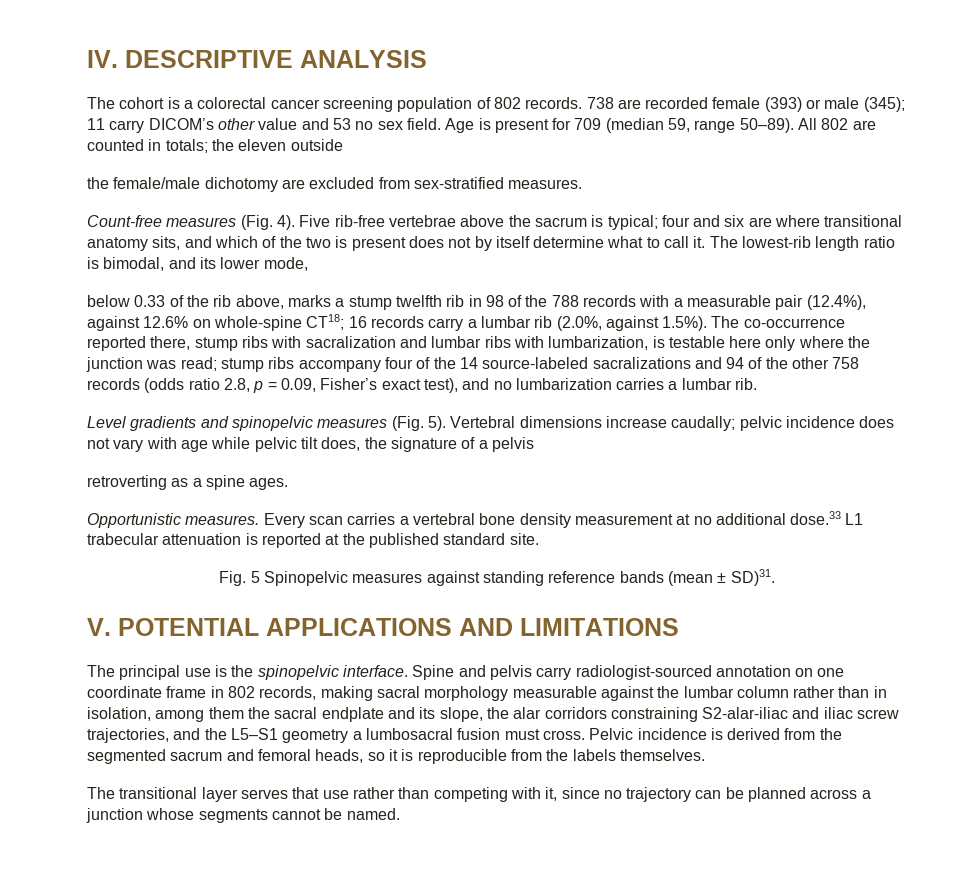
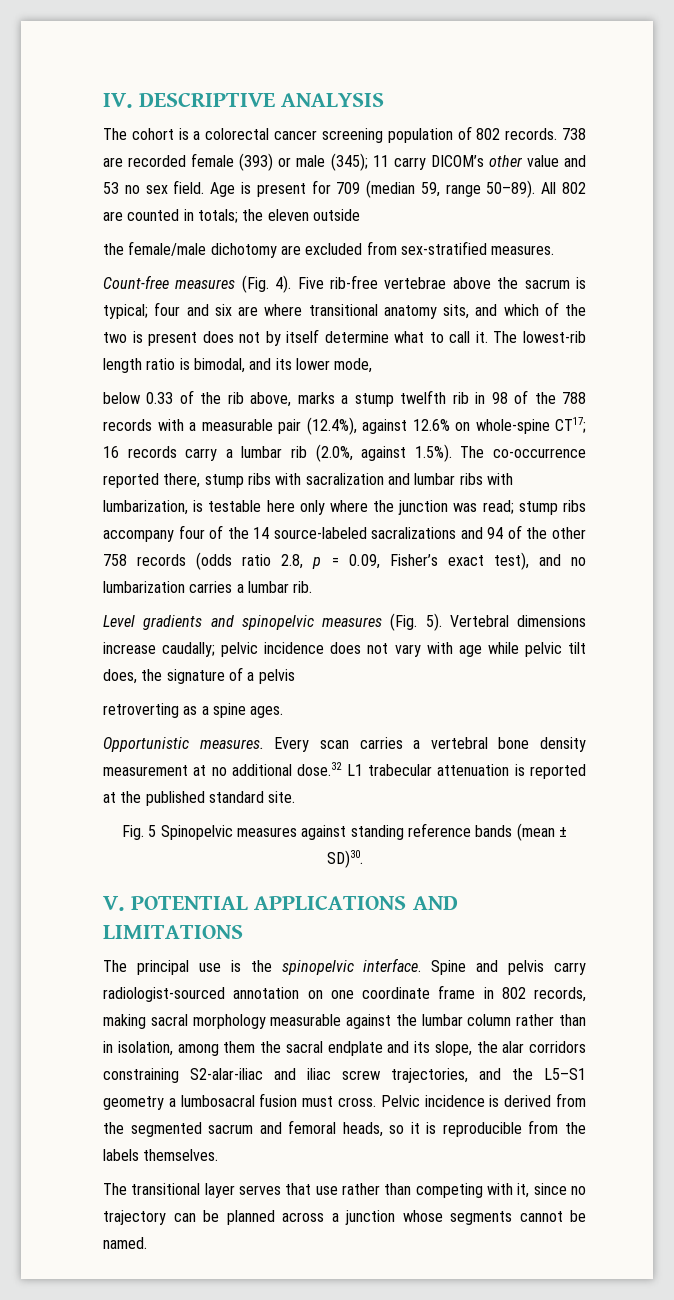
[306,314,345,330] CT18; -> [555,417,586,433] CT17;
[790,511,842,525] dose.33 -> [297,762,343,776] dose.32
[730,569,775,586] SD)31. -> [326,850,363,868] SD)30.

